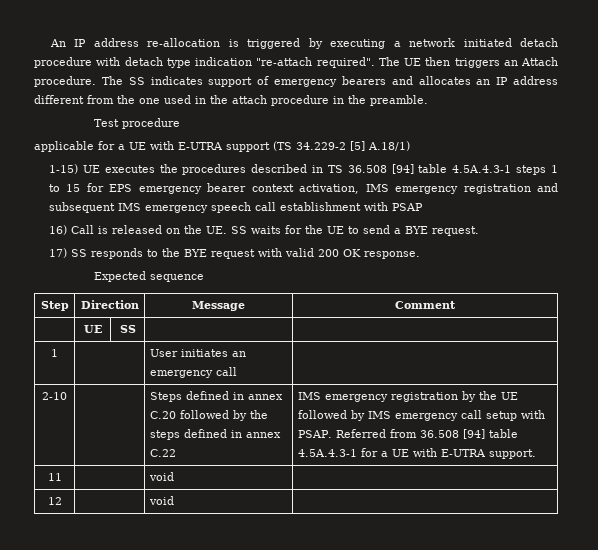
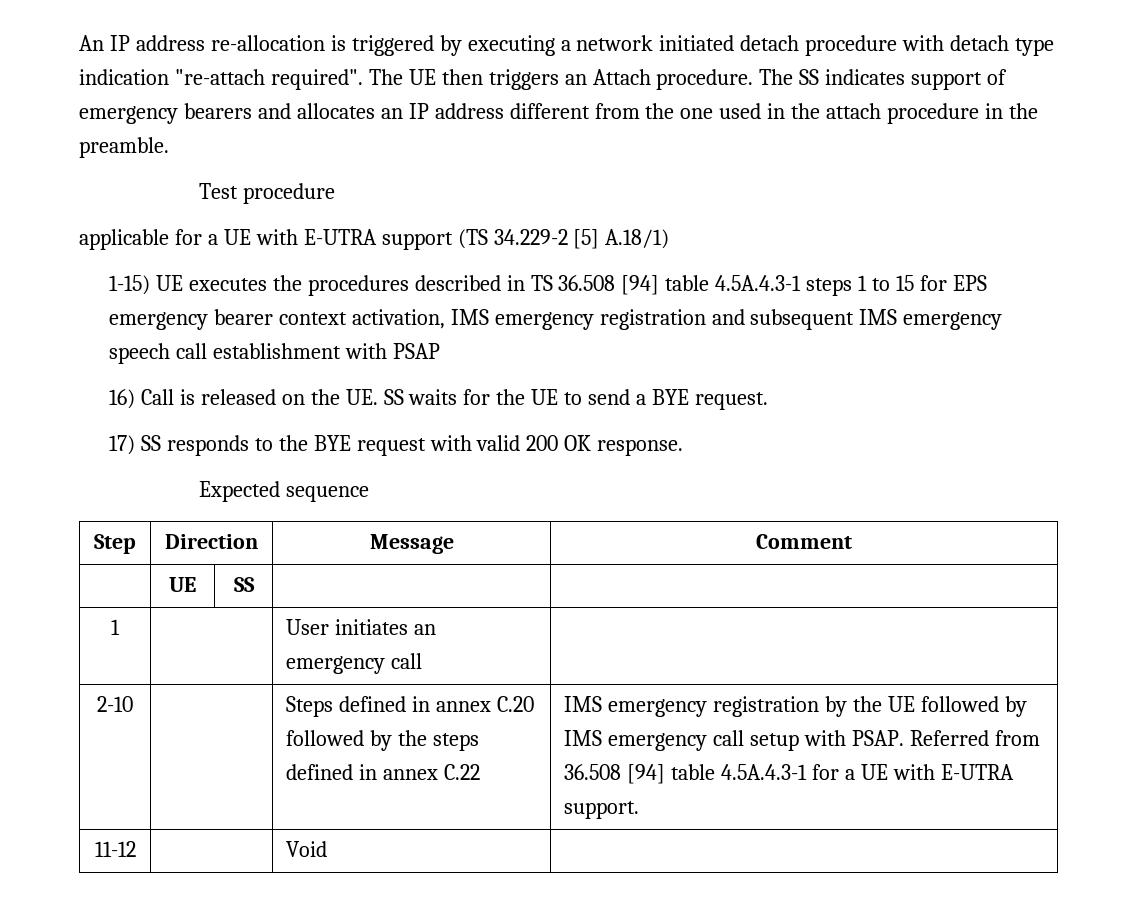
[47,473,62,481] [148,472,174,481] [47,497,62,505] [148,496,174,505] 11 | | void | // 12 | | void -> [94,841,136,857] [286,841,328,857] 11-12 | | Void

